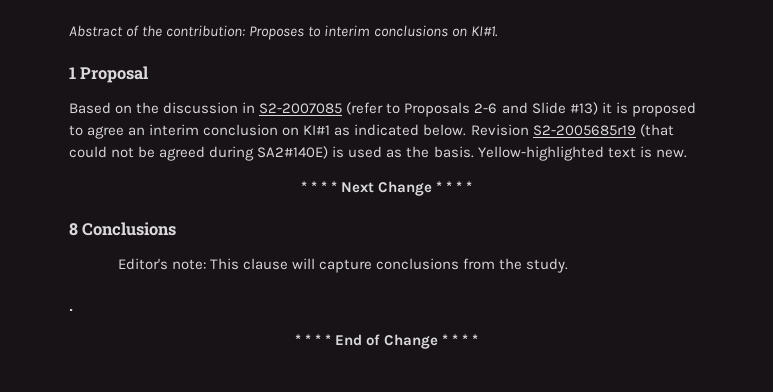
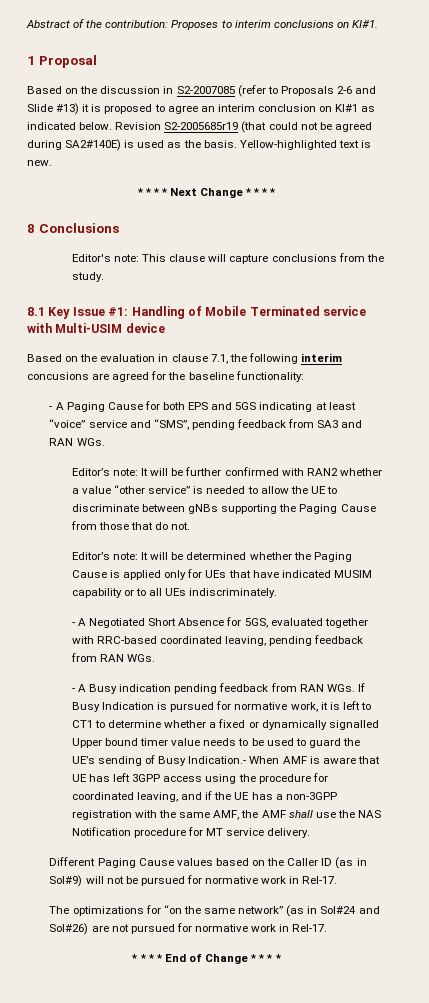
[69,309,73,311] . -> [27,306,366,319] [27,323,165,333] [27,353,342,364] [27,371,304,382] [49,401,356,412] [49,419,363,430] [49,438,105,446] [71,467,382,476] [71,485,337,494] [71,504,376,514] [70,521,191,530] [71,552,352,562] [71,569,372,580] [71,588,278,598] [71,617,368,628] [71,635,364,646] [70,653,156,662] [71,683,365,694] [71,701,371,712] [71,719,379,730] [71,738,360,748] [71,755,380,766] [71,773,328,784] [71,791,337,802] [71,810,381,820] [71,827,311,838] [49,857,367,869] [49,875,338,887] [49,905,380,917] [49,923,328,935] 8.1 Key Issue #1: Handling of Mobile Terminated service with Multi-USIM device // Based on the evaluation in clause 7.1, the following interim concusions are agreed for the baseline functionality: // - A Paging Cause for both EPS and 5GS indicating at least “voice” service and “SMS”, pending feedback from SA3 and RAN WGs. // Editor’s note: It will be further confirmed with RAN2 whether a value “other service” is needed to allow the UE to discriminate between gNBs supporting the Paging Cause from those that do not. // Editor’s note: It will be determined whether the Paging Cause is applied only for UEs that have indicated MUSIM capability or to all UEs indiscriminately. // - A Negotiated Short Absence for 5GS, evaluated together with RRC-based coordinated leaving, pending feedback from RAN WGs. // - A Busy indication pending feedback from RAN WGs. If Busy Indication is pursued for normative work, it is left to CT1 to determine whether a fixed or dynamically signalled Upper bound timer value needs to be used to guard the UE’s sending of Busy Indication.- When AMF is aware that UE has left 3GPP access using the procedure for coordinated leaving, and if the UE has a non-3GPP registration with the same AMF, the AMF shall use the NAS Notification procedure for MT service delivery. // Different Paging Cause values based on the Caller ID (as in Sol#9) will not be pursued for normative work in Rel-17. // The optimizations for “on the same network” (as in Sol#24 and Sol#26) are not pursued for normative work in Rel-17.

